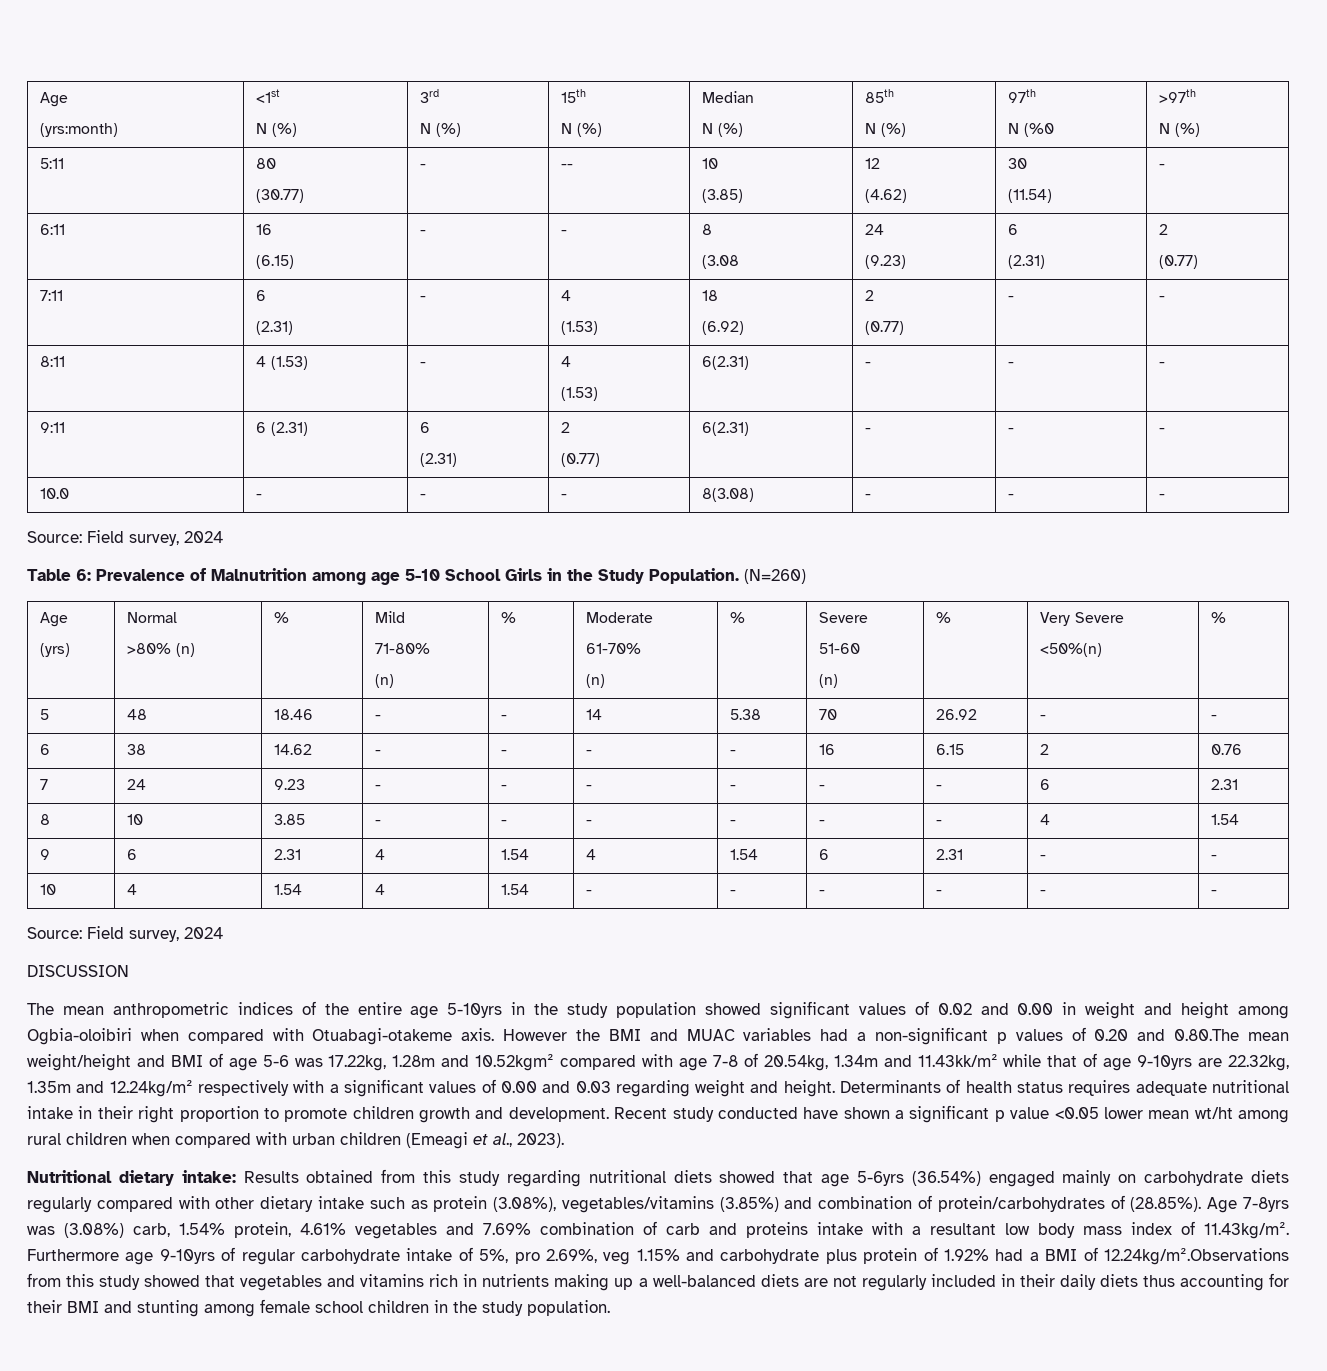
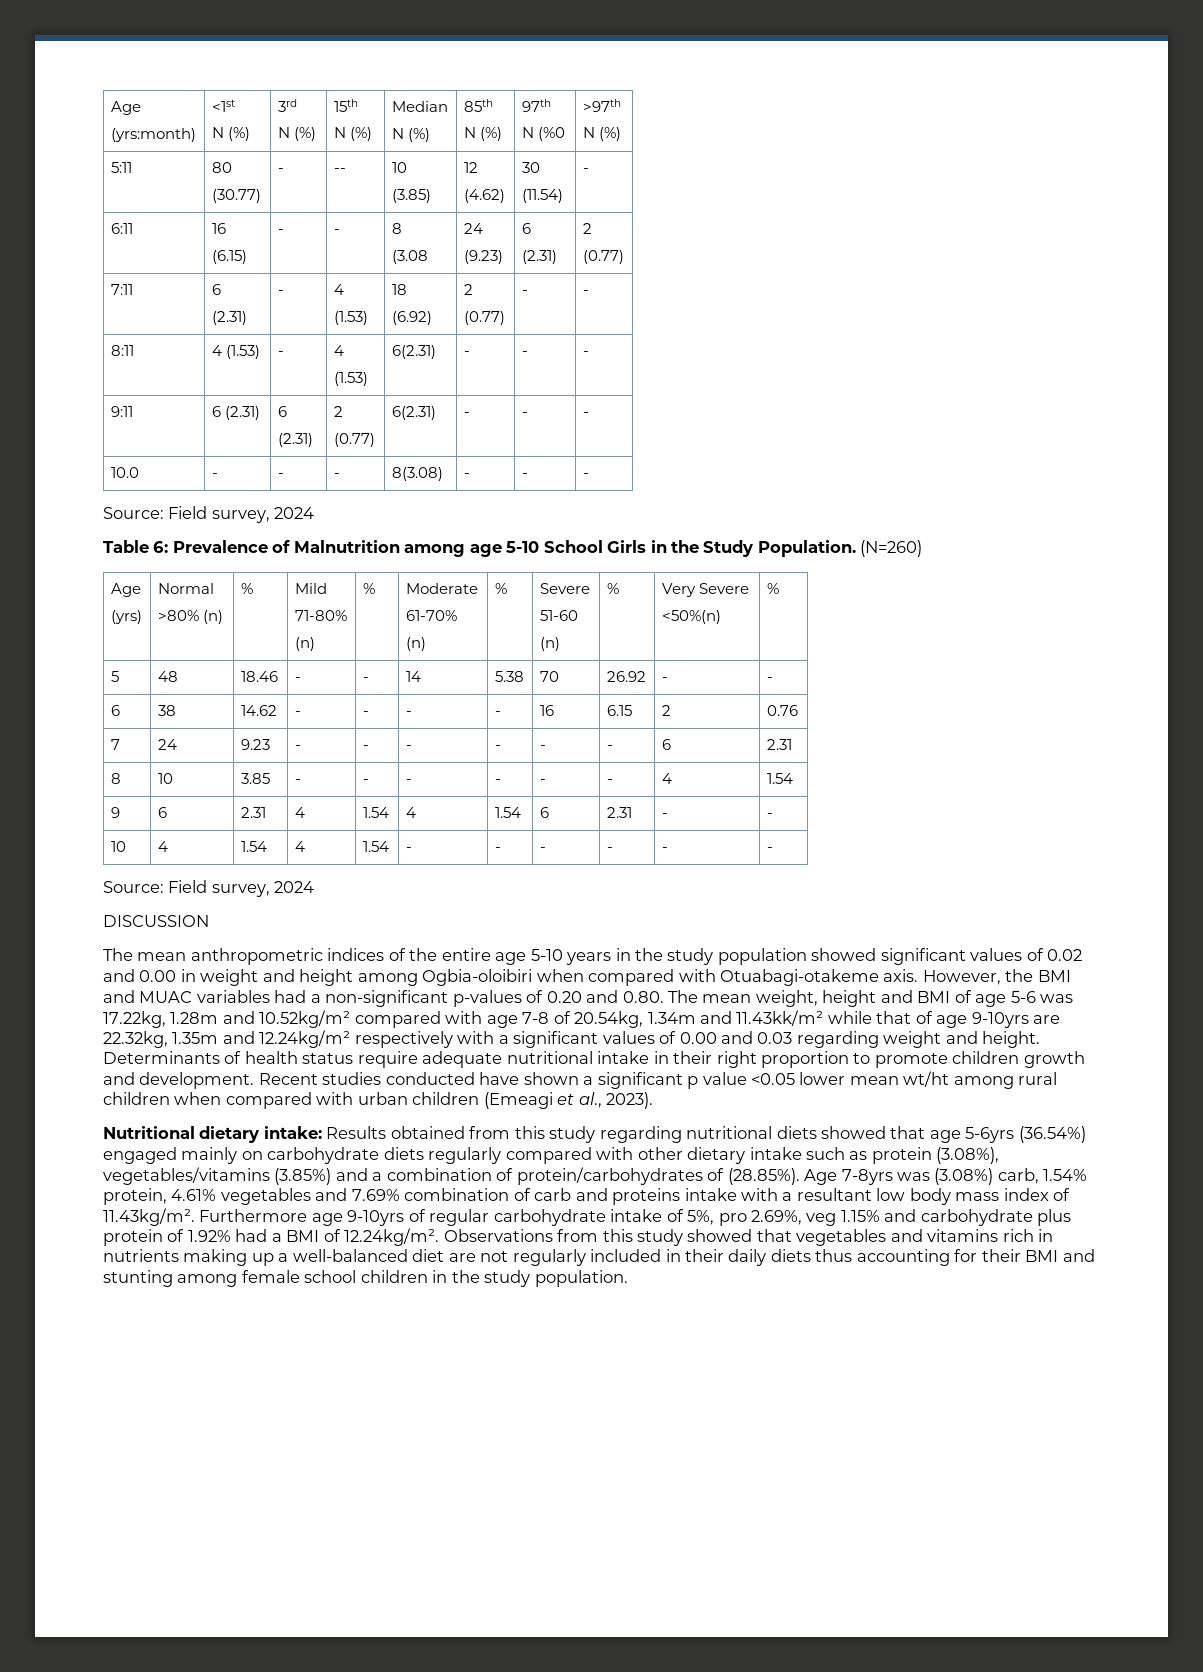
[447,1003,503,1018] 5-10yrs -> [530,949,612,965] 5-10 years
[503,1029,568,1041] However -> [922,970,1001,985] However,
[996,1029,1063,1044] p values -> [452,990,522,1007] p-values
[1174,1029,1290,1041] [27,1054,131,1071] 0.80.The mean weight/height -> [622,990,877,1007] 0.80. The mean weight, height
[475,1054,555,1071] 10.52kgm² -> [259,1010,351,1028] 10.52kg/m²
[1068,1080,1131,1096] requires -> [357,1051,418,1068] require
[672,1107,714,1122] study -> [322,1072,382,1085] studies
(813, 1203) none -> [372,1172,383,1181] a
[1104,1248,1290,1265] 12.24kg/m².Observations -> [344,1228,553,1246] 12.24kg/m². Observations
[760,1274,799,1287] diets -> [412,1249,445,1262] diet

